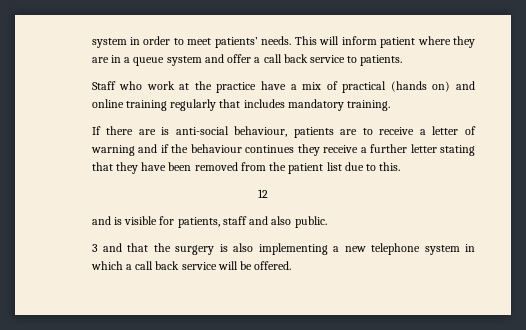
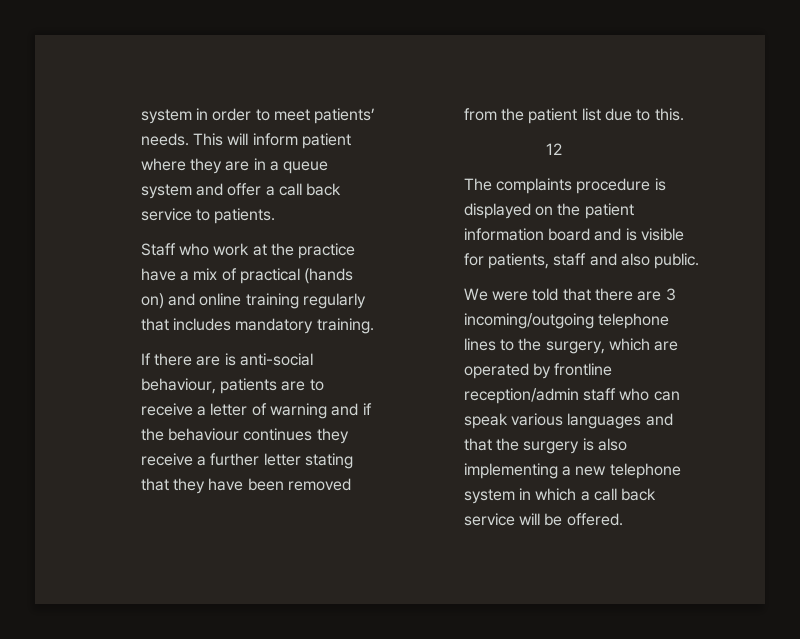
(268, 193) none -> [463,178,666,194] [463,203,634,219] [463,228,590,241] The complaints procedure is displayed on the patient information board
[91,244,98,252] 3 -> [463,288,676,301] [463,313,669,329] [463,338,679,354] [463,363,613,379] [463,388,680,404] [463,413,642,429] We were told that there are 3 incoming/outgoing telephone lines to the surgery, which are operated by frontline reception/admin staff who can speak various languages

